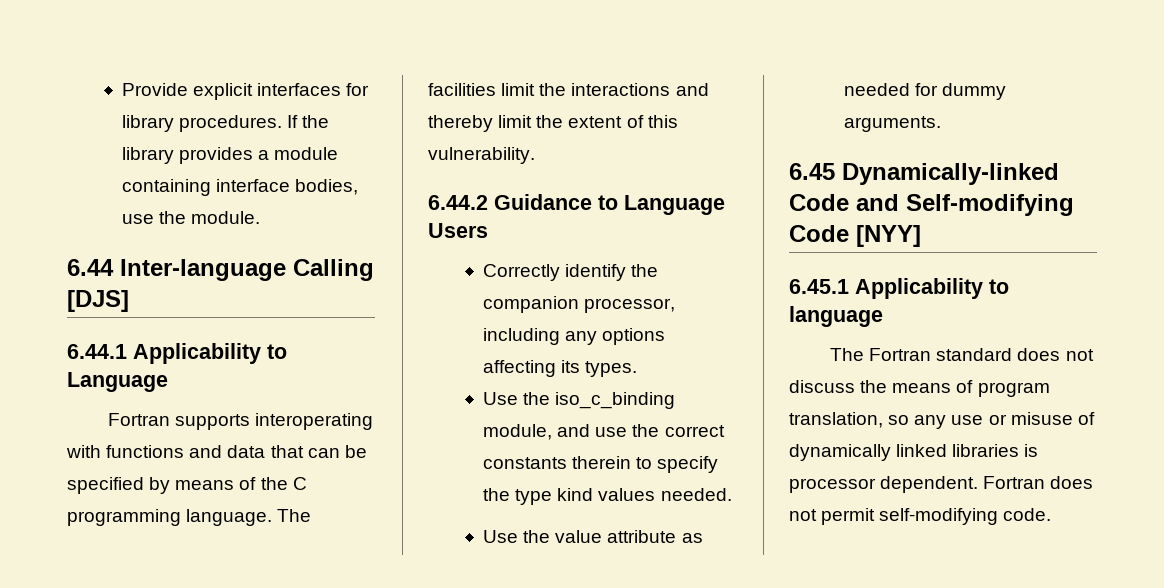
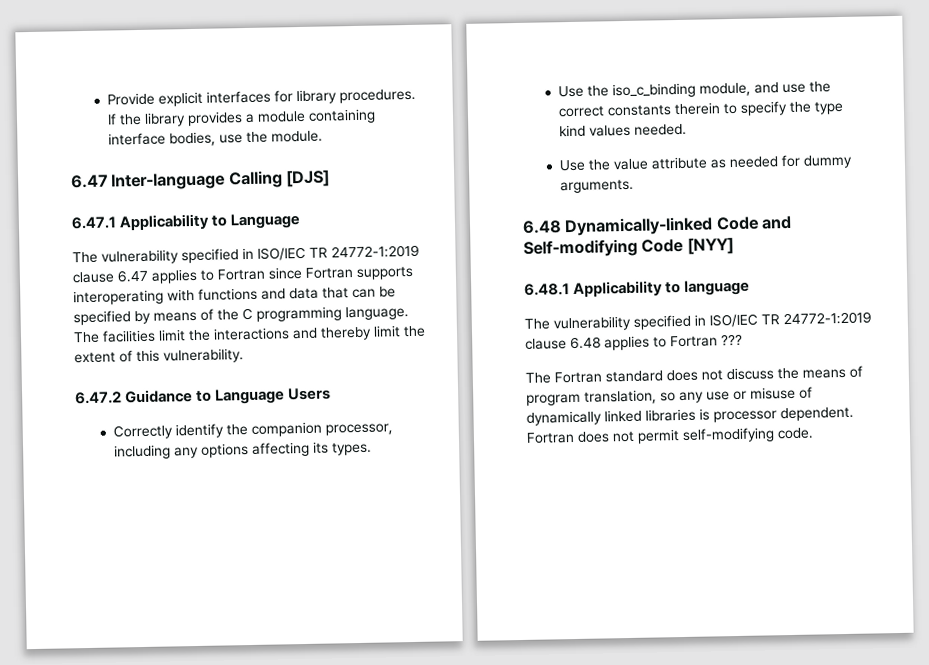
[67,259,114,276] 6.44 -> [71,174,108,189] 6.47
[67,344,127,359] 6.44.1 -> [71,216,117,230] 6.47.1
(168, 382) none -> [72,244,420,265] [72,266,302,284] The vulnerability specified in ISO/IEC TR 24772-1:2019 clause 6.47 applies to Fortran since
[428,195,488,210] 6.44.2 -> [75,391,122,405] 6.47.2
[789,163,835,180] 6.45 -> [522,220,562,234] 6.48
[789,279,849,294] 6.45.1 -> [524,283,570,296] 6.48.1
(883, 316) none -> [524,311,872,332] [525,333,743,351] // The vulnerability specified in ISO/IEC TR 24772-1:2019 clause 6.48 applies to Fortran ???

